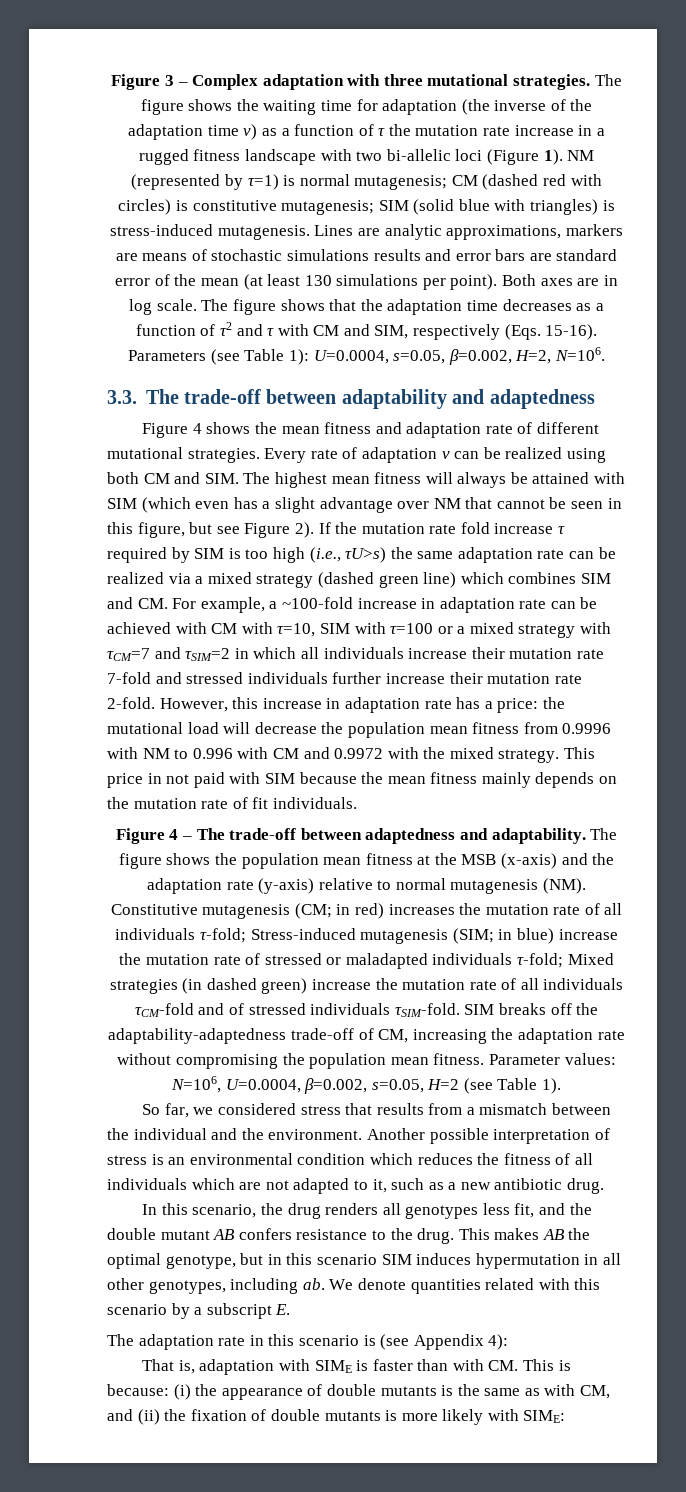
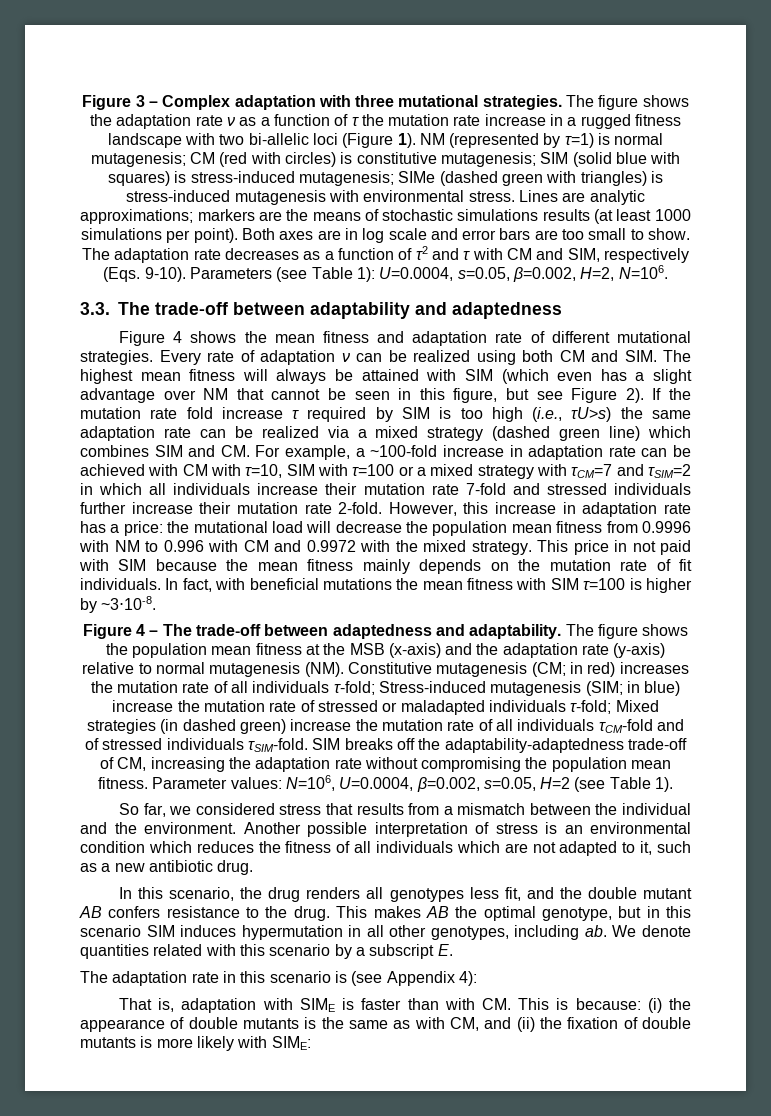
[263,99,593,115] [128,124,258,140] waiting time for adaptation (the inverse of the adaptation time ν) -> [116,114,235,129] adaptation rate ν
[482,174,567,190] (dashed red -> [219,152,248,167] (red
[530,199,615,215] [110,224,310,240] triangles) is stress-induced mutagenesis. -> [108,171,663,186] [126,190,515,205] squares) is stress-induced mutagenesis; SIMe (dashed green with triangles) is stress-induced mutagenesis with environmental stress.
[446,225,562,240] approximations, -> [80,209,194,224] approximations;
(138, 257) none -> [286,209,309,221] the
[425,249,618,261] [115,274,239,286] and error bars are standard error of the mean -> (590, 215) none
[304,275,332,286] 130 -> [654,209,691,221] 1000
[156,299,498,315] scale. The figure shows that the adaptation time -> [388,228,691,240] [82,248,221,263] scale and error bars are too small to show. The adaptation rate
[545,324,598,340] 15-16). -> [144,267,186,282] 9-10).
(357, 803) none -> [165,578,693,593] [80,596,157,613] In fact, with beneficial mutations the mean fitness with SIM τ=100 is higher by ~3⋅10-8.

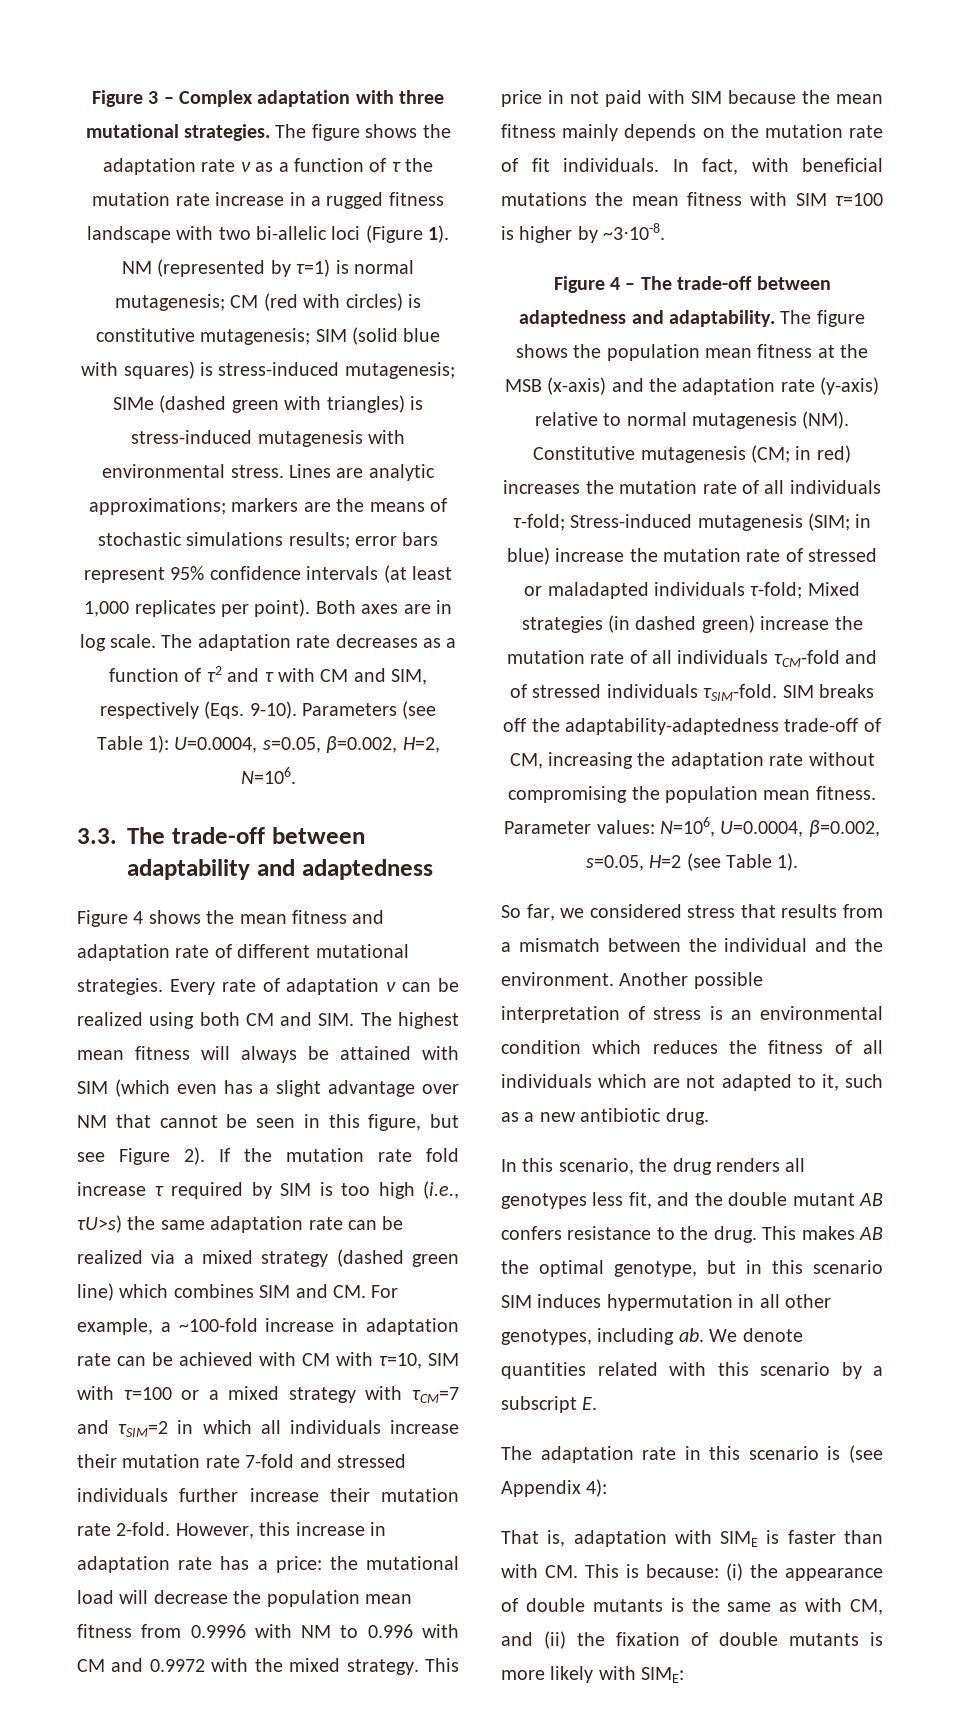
[542,209,691,224] [80,228,162,240] results (at least 1000 simulations -> [288,532,439,549] [84,565,452,583] [84,600,216,617] results; error bars represent 95% confidence intervals (at least 1,000 replicates
[388,228,691,240] scale and error bars are too small to show. -> [110,634,156,648] scale.

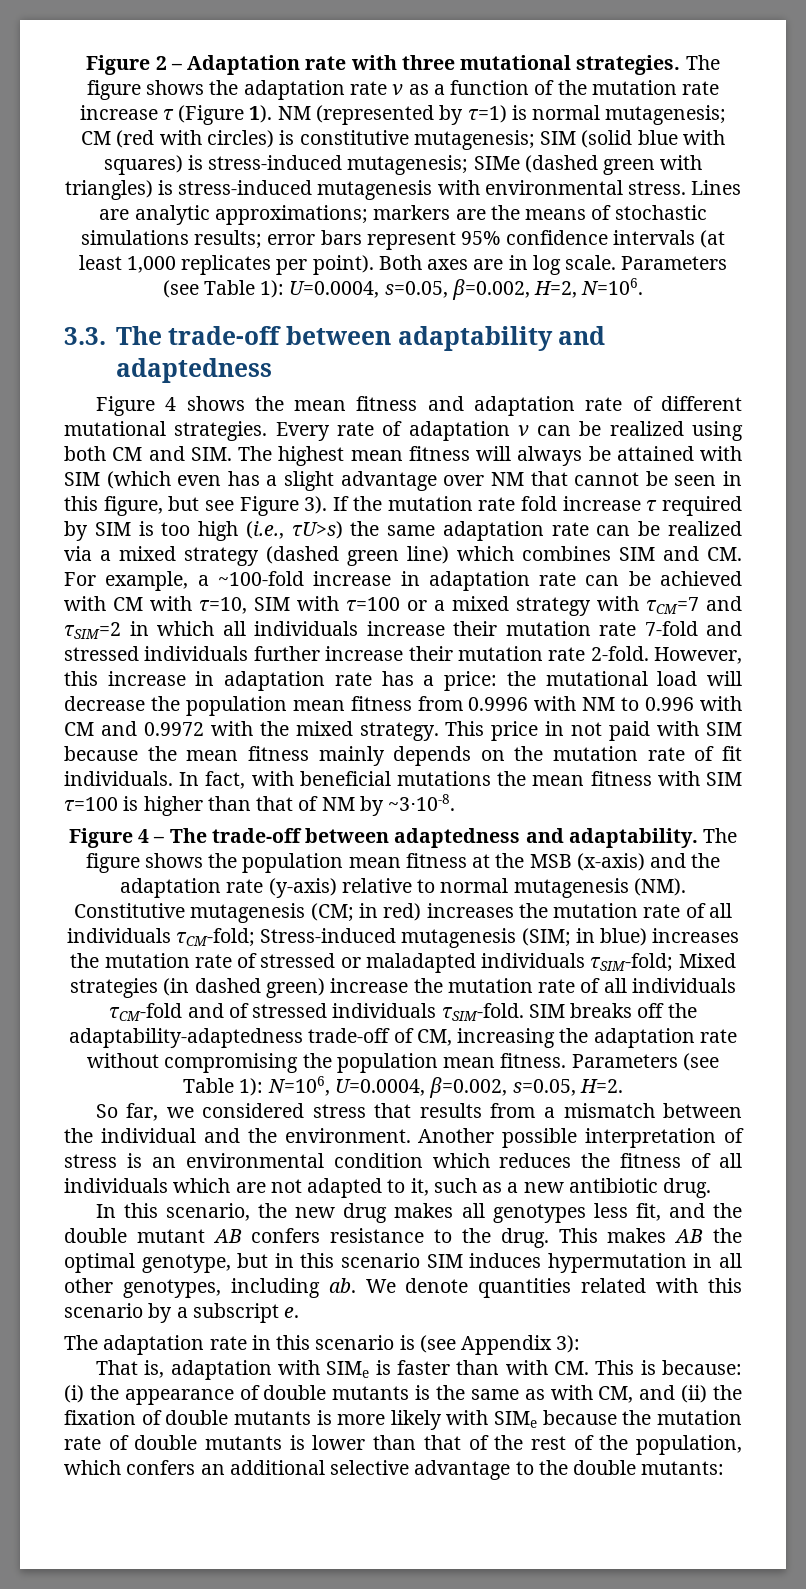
[91,90,351,107] Figure 3 – Complex adaptation -> [86,55,347,75] Figure 2 – Adaptation rate
[391,162,401,172] τ -> (555, 87) none
[289,192,444,209] [86,226,361,243] in a rugged fitness landscape with two bi-allelic loci -> [162,109,174,120] τ
[161,634,457,651] [108,666,428,685] [99,701,297,719] The adaptation rate decreases as a function of τ2 and τ with CM and SIM, respectively (Eqs. 9-10). -> (617, 262) none
[184,1147,205,1165] 2). -> [304,496,328,514] 3).
(573, 234) none -> [207,796,355,811] than that of NM
[512,514,565,531] τ-fold; -> [175,928,255,947] τCM-fold;
[555,548,625,562] increase -> [652,928,740,943] increases
[750,582,803,599] τ-fold; -> [590,953,674,972] τSIM-fold;
[504,817,880,837] [585,853,799,871] Parameter values: N=106, U=0.0004, β=0.002, s=0.05, H=2 (see Table 1). -> [571,1053,719,1071] [183,1076,623,1098] Parameters (see Table 1): N=106, U=0.0004, β=0.002, s=0.05, H=2.
[672,1158,780,1175] drug renders -> [295,1203,454,1223] new drug makes
[582,1397,598,1410] E. -> [284,1307,300,1318] e.
[586,1479,608,1497] 4): -> [556,1335,581,1353] 3):
[720,1531,759,1547] SIME -> [326,1361,370,1378] SIMe
[641,1667,685,1683] SIME: -> [494,1410,742,1428] [64,1435,742,1455] [64,1460,725,1480] SIMe because the mutation rate of double mutants is lower than that of the rest of the population, which confers an additional selective advantage to the double mutants:

